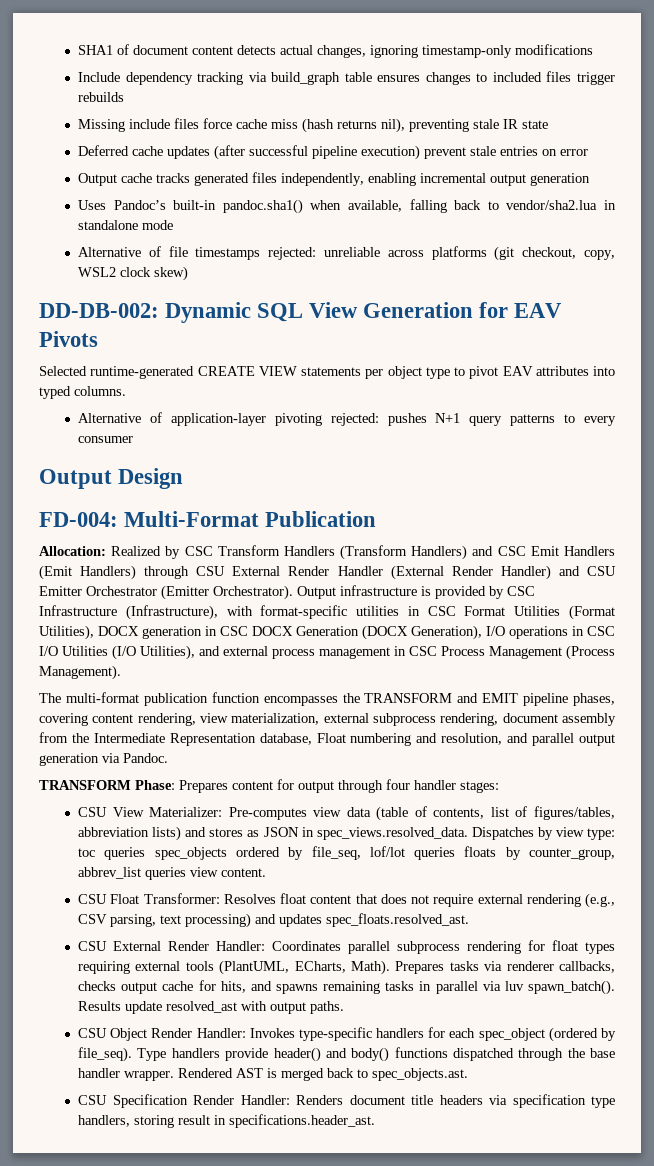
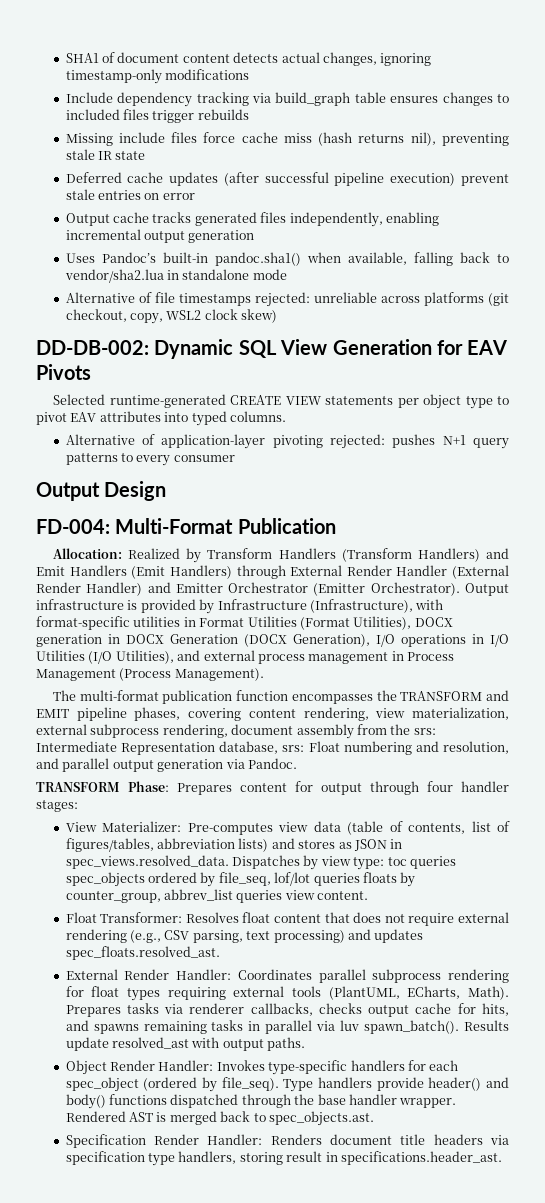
[184,546,213,556] CSC -> (202, 555) none
[497,546,526,556] CSC -> (509, 553) none
[196,566,226,576] CSU -> (286, 572) none
[587,566,616,576] CSU -> (171, 587) none
[507,586,535,596] CSC -> (215, 606) none
[427,606,456,616] CSC -> (196, 622) none
[220,626,248,636] CSC -> (120, 639) none
[587,626,615,636] CSC -> (484, 639) none
[409,646,437,656] CSC -> (404, 656) none
(89, 738) none -> [413,728,436,735] srs:
(312, 739) none -> [282,745,305,752] srs:
[78,807,108,817] CSU -> (78, 806) none
[78,894,108,904] CSU -> (369, 895) none
[78,941,108,951] CSU -> (220, 953) none
[78,1028,108,1038] CSU -> (306, 1044) none
[78,1095,108,1105] CSU -> (374, 1118) none

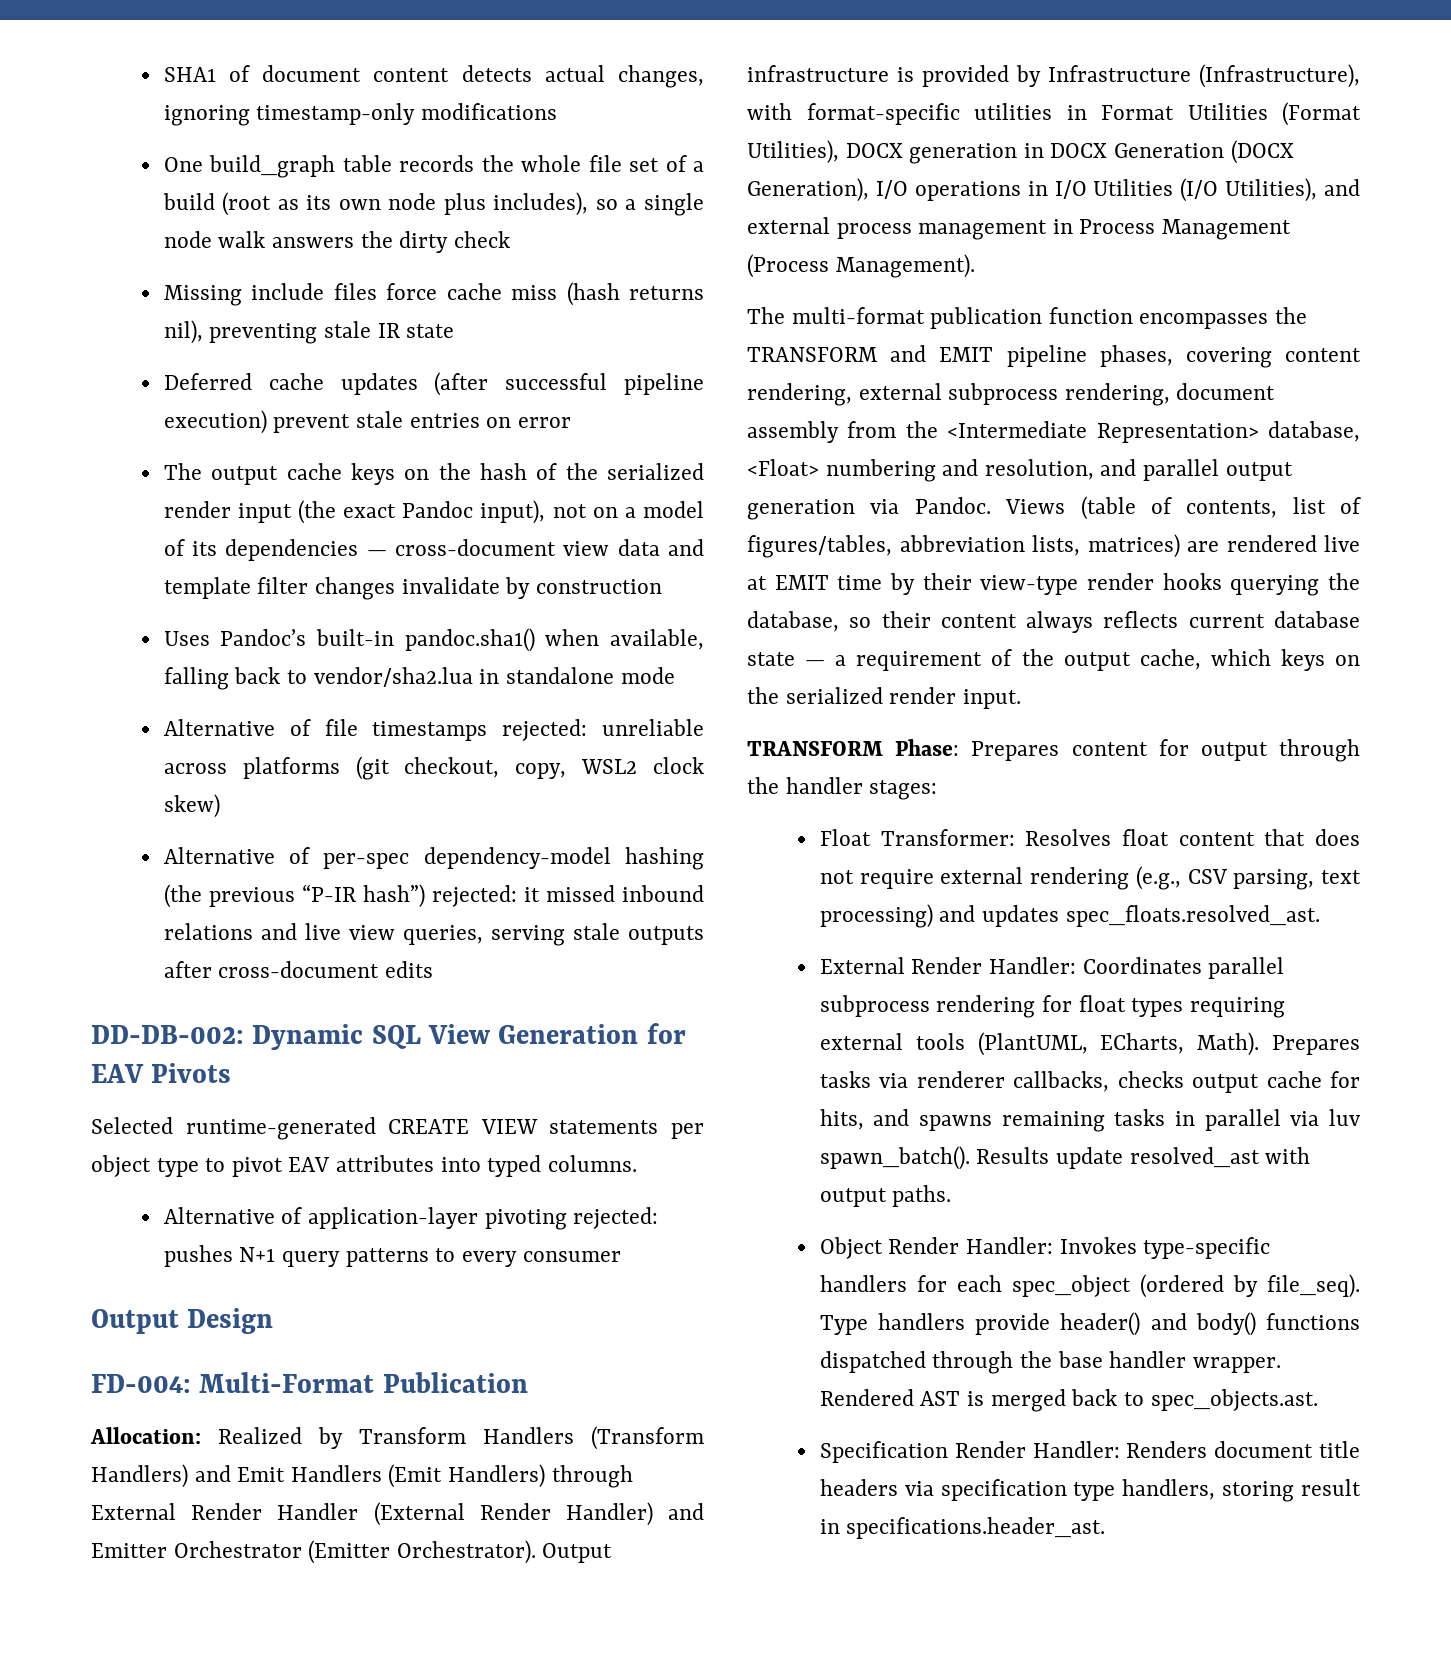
[65,92,509,107] [65,109,249,123] Include dependency tracking via build_graph table ensures changes to included files trigger rebuilds -> [163,155,705,178] [162,192,704,216] [163,231,510,253] One build_graph table records the whole file set of a build (root as its own node plus includes), so a single node walk answers the dirty check
[65,212,439,227] [65,229,255,243] Output cache tracks generated files independently, enabling incremental output generation -> [163,463,704,485] [163,500,705,524] [163,539,704,561] [163,577,662,600] The output cache keys on the hash of the serialized render input (the exact Pandoc input), not on a model of its dependencies — cross-document view data and template filter changes invalidate by construction
(278, 316) none -> [163,847,705,870] [163,884,705,908] [163,923,705,946] [163,961,434,978] // Alternative of per-spec dependency-model hashing (the previous “P-IR hash”) rejected: it missed inbound relations and live view queries, serving stale outputs after cross-document edits
[375,707,510,720] view materialization, -> (852, 394) none
[413,728,436,735] [36,741,340,755] srs: Intermediate Representation database, srs: Float -> [947,421,1360,443] [747,459,819,476] <Intermediate Representation> database, <Float>
(297, 763) none -> [1005,496,1361,520] [747,534,1360,558] [747,573,1360,596] [747,611,1360,633] [747,649,1360,671] [747,687,1021,709] Views (table of contents, list of figures/tables, abbreviation lists, matrices) are rendered live at EMIT time by their view-type render hooks querying the database, so their content always reflects current database state — a requirement of the output cache, which keys on the serialized render input.
[427,781,453,792] four -> [747,777,779,794] the
[65,821,511,835] [65,838,403,852] [65,855,456,870] [65,872,416,887] [65,889,369,903] // View Materializer: Pre-computes view data (table of contents, list of figures/tables, abbreviation lists) and stores as JSON in spec_views.resolved_data. Dispatches by view type: toc queries spec_objects ordered by file_seq, lof/lot queries floats by counter_group, abbrev_list queries view content. -> (938, 790) none

